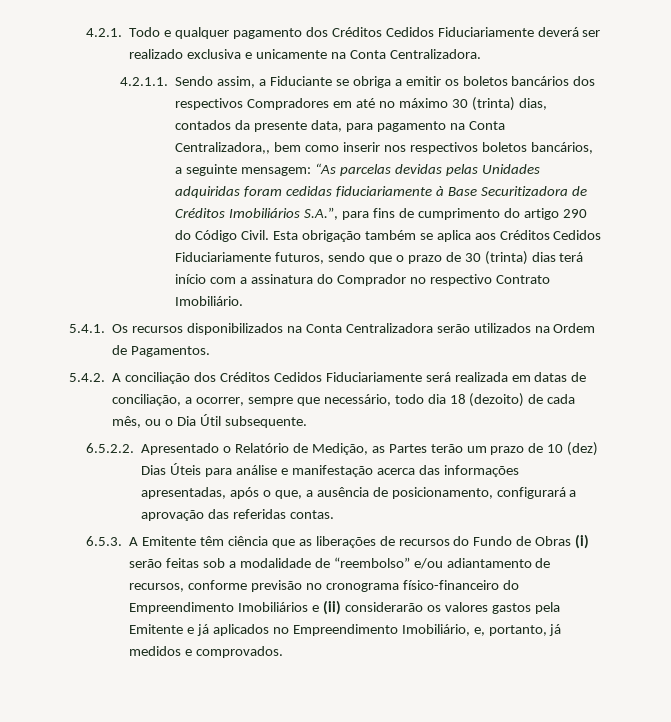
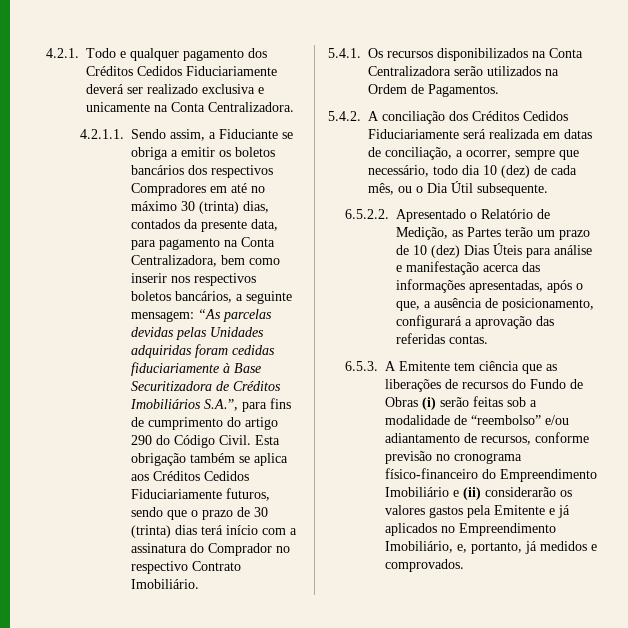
[175,142,271,154] Centralizadora,, -> [131,255,218,267] Centralizadora,
[449,393,525,407] 18 (dezoito) -> [483,165,530,178] 10 (dez)
[200,536,225,546] têm -> [454,362,476,371] tem
[238,602,309,612] Imobiliários -> [385,487,450,497] Imobiliário

